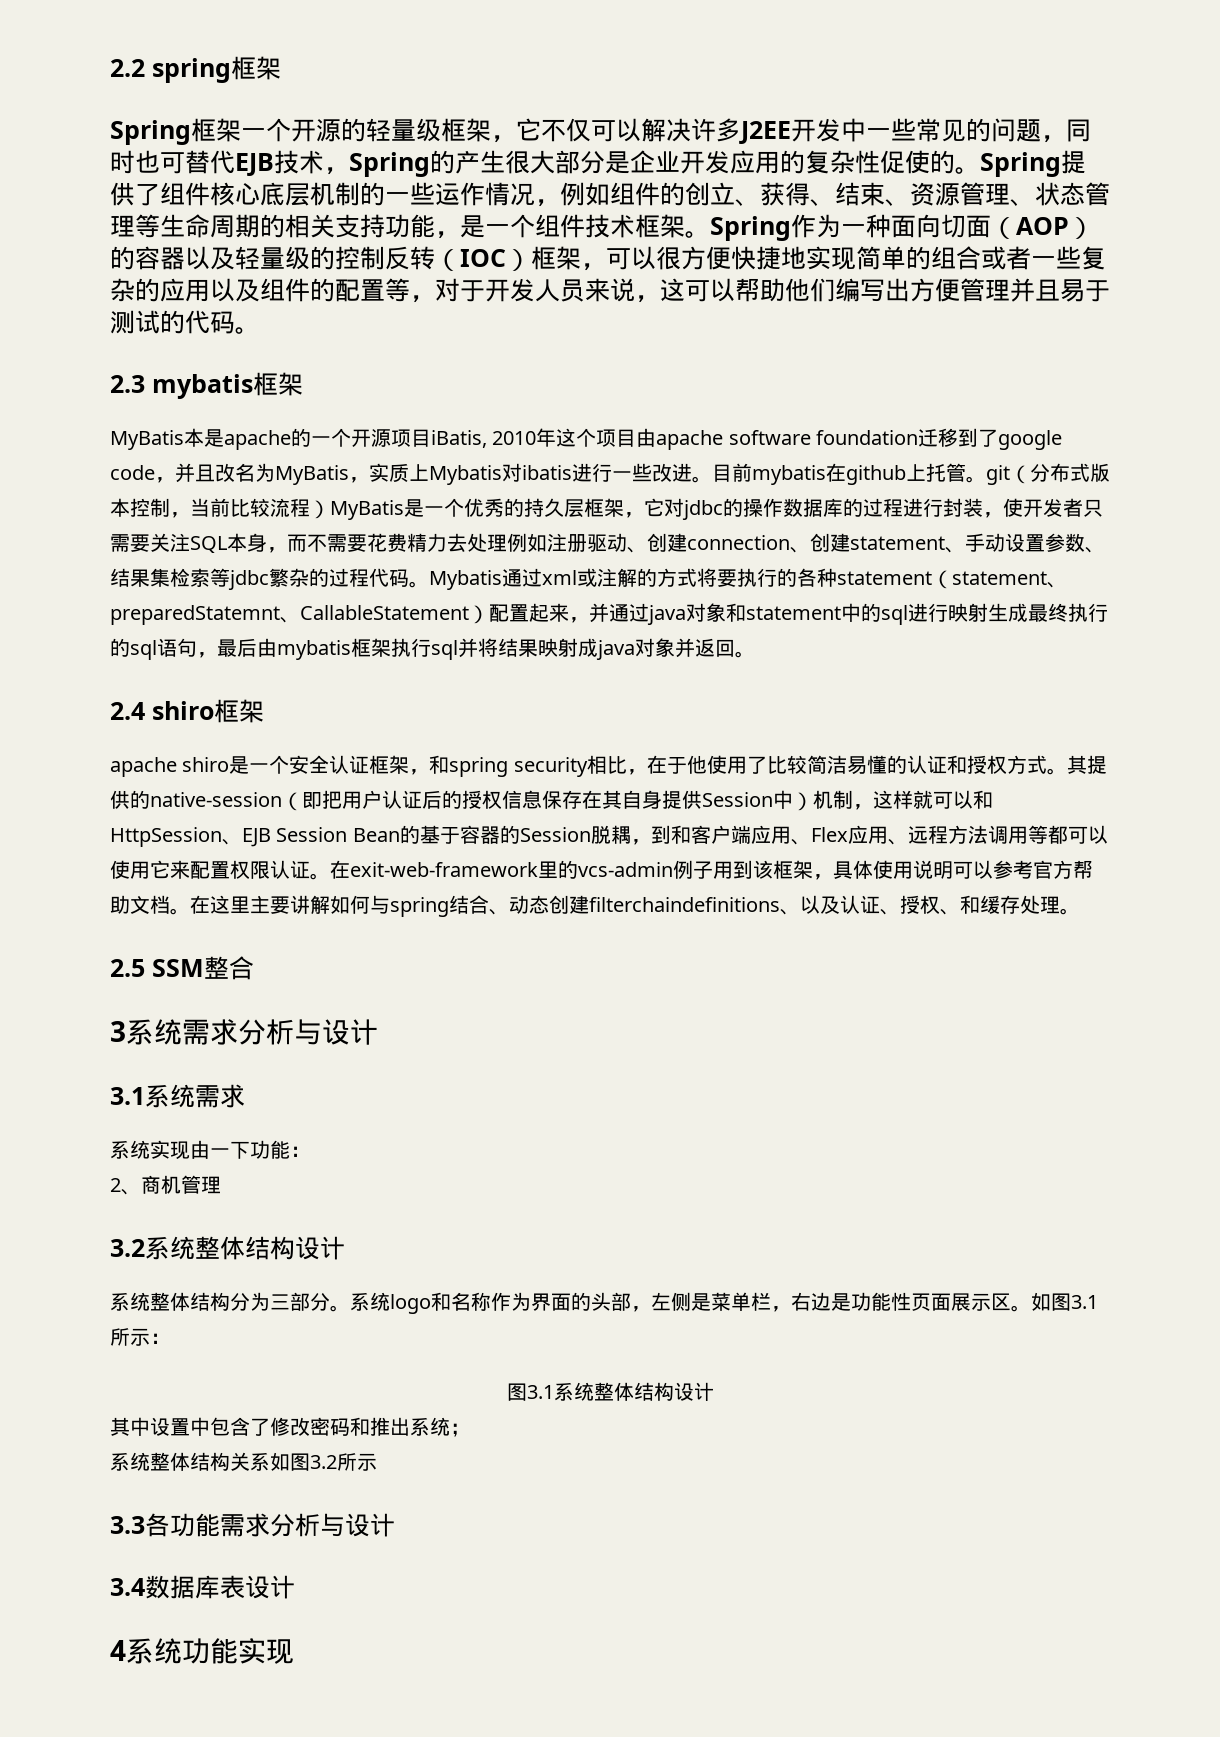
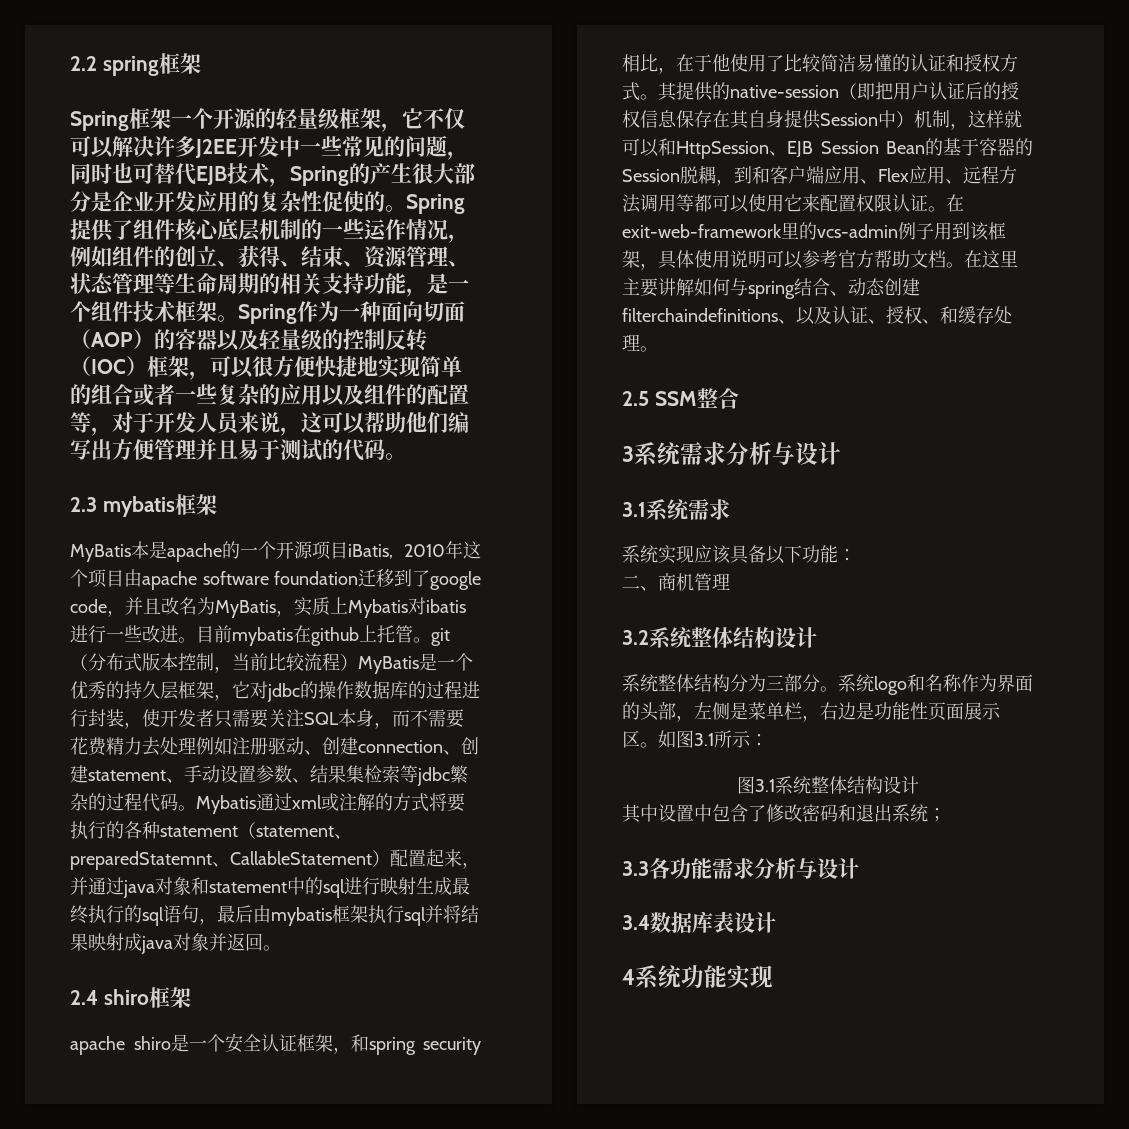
[190,1140,230,1159] 由一 -> [694,545,785,564] 应该具备以
[110,1178,121,1192] 2 -> [622,575,640,589] 二
[370,1417,390,1436] 推 -> [856,804,874,822] 退
[110,1452,377,1471] // 系统整体结构关系如图3.2所示 -> (946, 815) none

